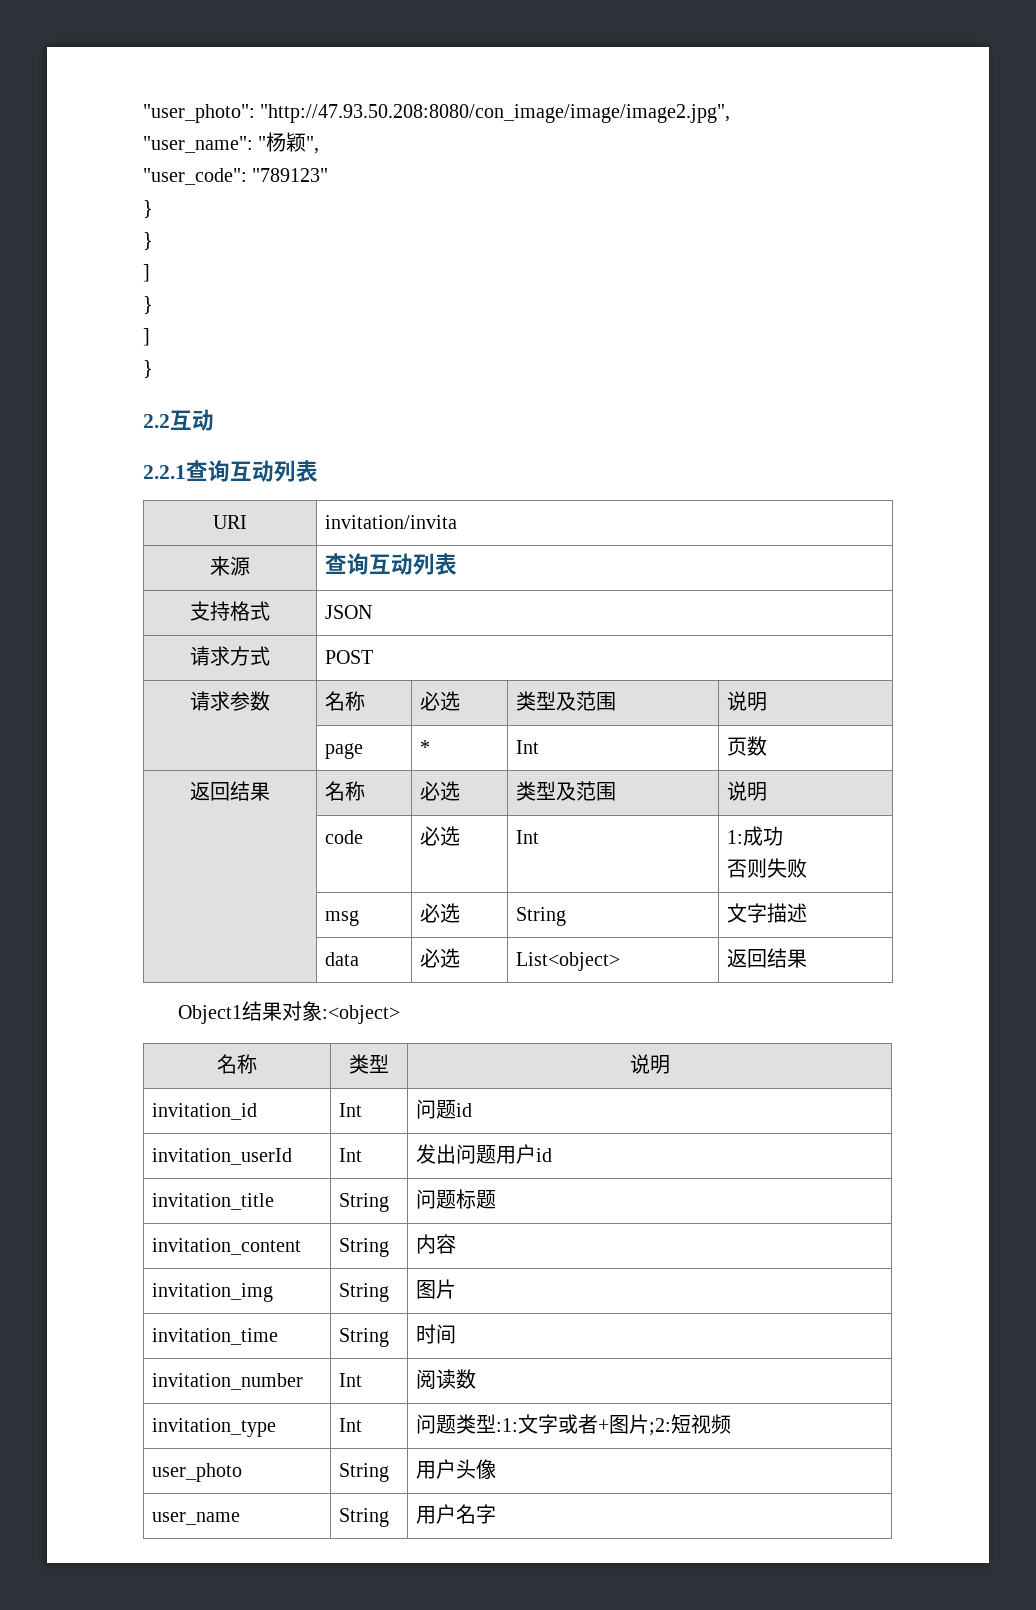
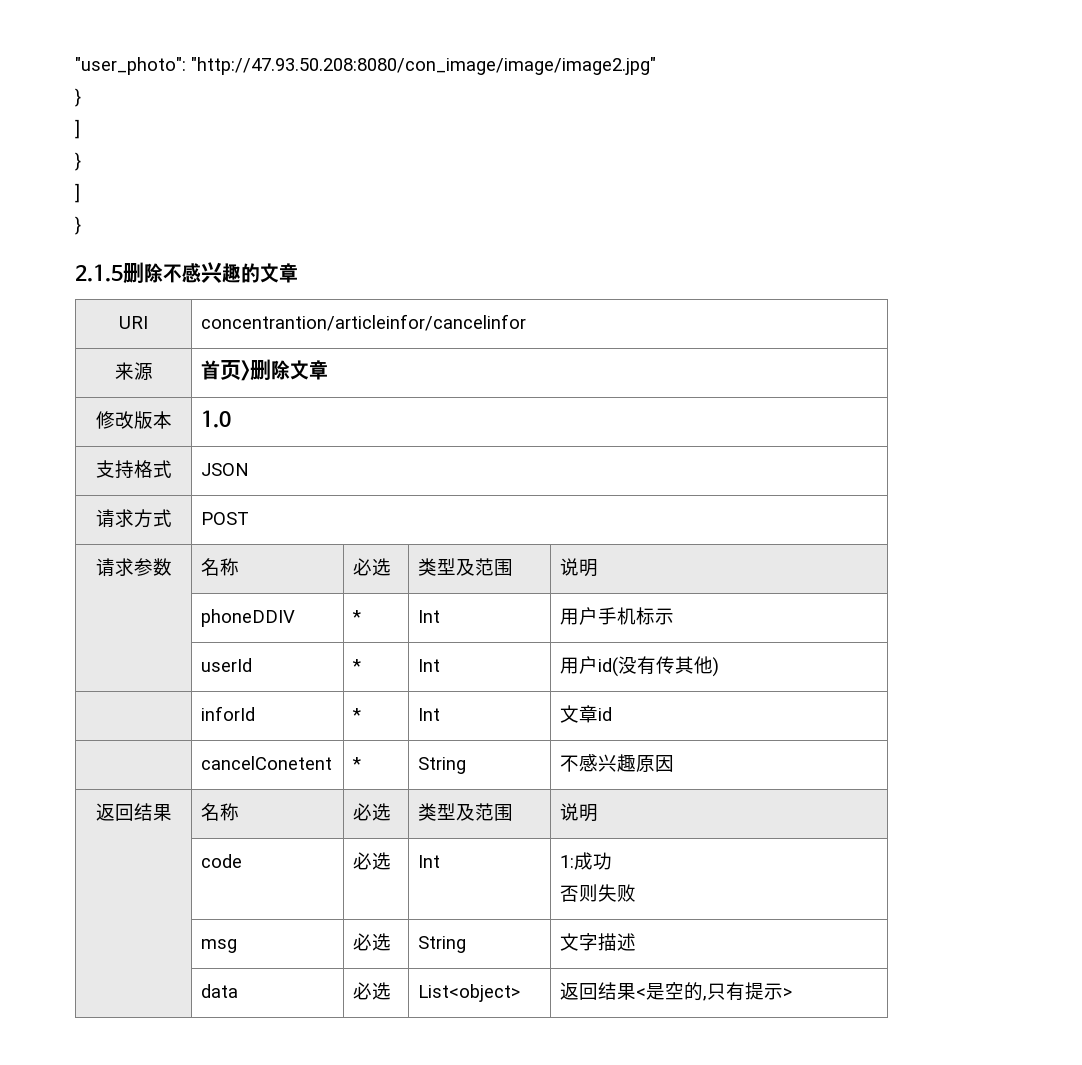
[260,104,731,123] [143,132,320,154] [143,168,329,185] [143,200,153,218] "http://47.93.50.208:8080/con_image/image/image2.jpg", // "user_name": "杨颖", // "user_code": "789123" // } -> [191,57,656,75] "http://47.93.50.208:8080/con_image/image/image2.jpg"
[143,409,214,431] [143,460,318,482] 2.2互动 // 2.2.1查询互动列表 -> [75,262,298,284] 2.1.5删除不感兴趣的文章
[325,515,458,529] invitation/invita -> [200,314,526,331] concentrantion/articleinfor/cancelinfor
[325,553,458,575] 查询互动列表 -> [200,359,328,381] [95,411,172,429] [200,410,231,428] 首页>删除文章 // 修改版本 | 1.0
[325,743,364,759] [420,740,431,754] [516,740,540,754] [727,736,768,756] page | * | Int | 页数 -> [200,609,295,627] [351,610,361,623] [417,610,440,623] [559,607,674,625] [200,658,252,672] [351,659,361,672] [417,659,440,672] [559,656,719,677] [200,706,255,721] [351,708,361,721] [417,708,440,721] [559,705,612,723] [200,756,332,770] [351,757,361,770] [417,757,466,774] [559,754,674,772] phoneDDIV | * | Int | 用户手机标示 // | userId | * | Int | 用户id(没有传其他) // | inforId | * | Int | 文章id // | cancelConetent | * | String | 不感兴趣原因
[177,1001,400,1024] [217,1054,257,1074] [349,1054,389,1074] [629,1054,670,1074] [152,1103,258,1120] [339,1103,363,1117] [416,1099,473,1119] [152,1148,293,1165] [339,1148,363,1162] [416,1144,553,1164] [152,1193,275,1210] [339,1193,390,1212] [416,1189,497,1209] [152,1238,302,1255] [339,1238,390,1257] [416,1234,457,1254] [152,1283,274,1302] [339,1283,390,1302] [416,1279,457,1299] [152,1328,279,1345] [339,1328,390,1347] [416,1324,457,1344] [152,1373,304,1390] [339,1373,363,1387] [416,1369,477,1389] [152,1418,277,1437] [339,1418,363,1432] [416,1414,732,1436] [152,1463,243,1482] [339,1463,390,1482] [416,1459,497,1479] [152,1512,241,1525] [339,1508,390,1527] [416,1504,497,1524] // Object1结果对象:<object> // 名称 | 类型 | 说明 // invitation_id | Int | 问题id // invitation_userId | Int | 发出问题用户id // invitation_title | String | 问题标题 // invitation_content | String | 内容 // invitation_img | String | 图片 // invitation_time | String | 时间 // invitation_number | Int | 阅读数 // invitation_type | Int | 问题类型:1:文字或者+图片;2:短视频 // user_photo | String | 用户头像 // user_name | String | 用户名字 -> [635,982,792,1001] <是空的,只有提示>

